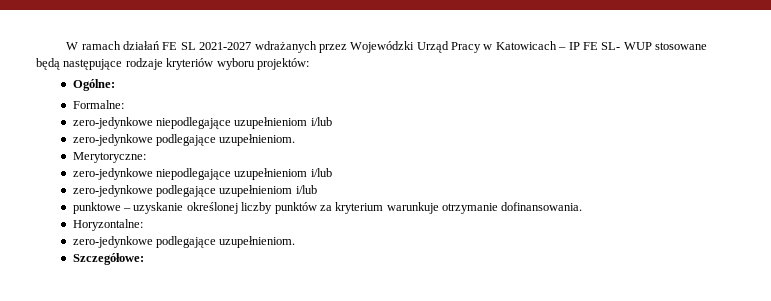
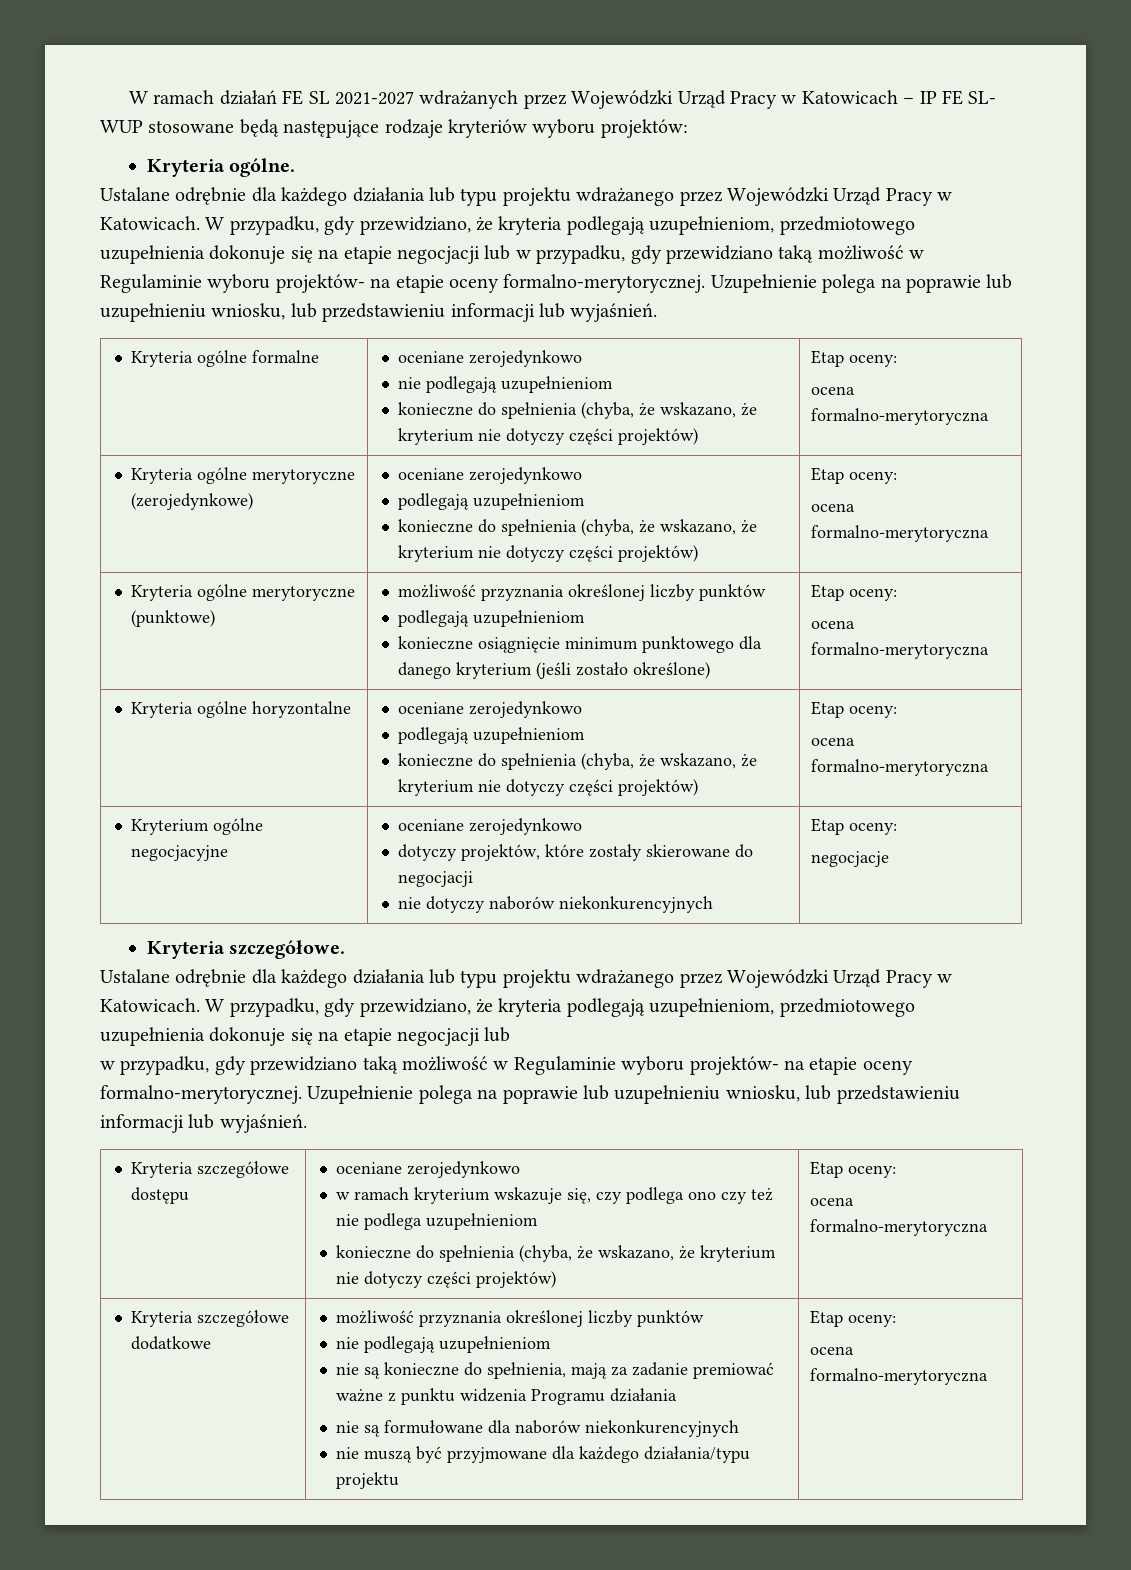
[72,79,115,91] [72,100,124,109] [72,117,332,129] [72,134,296,146] [72,152,146,163] [72,168,332,180] [72,185,317,197] [72,202,583,214] [72,219,143,231] [72,236,296,248] [72,253,144,265] Ogólne: // Formalne: // zero-jedynkowe niepodlegające uzupełnieniom i/lub // zero-jedynkowe podlegające uzupełnieniom. // Merytoryczne: // zero-jedynkowe niepodlegające uzupełnieniom i/lub // zero-jedynkowe podlegające uzupełnieniom i/lub // punktowe – uzyskanie określonej liczby punktów za kryterium warunkuje otrzymanie dofinansowania. // Horyzontalne: // zero-jedynkowe podlegające uzupełnieniom. // Szczegółowe: -> [146,158,295,177] [100,187,953,206] [100,216,915,235] [100,245,925,264] [100,274,1013,293] [100,303,658,322] [131,350,320,367] [398,350,583,367] [398,376,614,393] [398,402,758,419] [398,428,699,445] [810,350,897,367] [810,386,855,395] [810,408,989,425] [131,467,356,484] [131,493,254,510] [398,467,583,484] [398,493,586,510] [398,519,758,536] [398,545,699,562] [810,467,897,484] [810,503,855,512] [810,525,989,542] [131,584,356,601] [131,610,216,627] [398,584,767,601] [398,610,586,627] [398,636,763,653] [398,662,711,679] [810,584,897,601] [810,620,855,629] [810,642,989,659] [131,701,352,718] [398,701,583,718] [398,727,586,744] [398,753,758,770] [398,779,699,796] [810,701,897,718] [810,737,855,746] [810,759,989,776] [131,818,264,835] [131,845,229,861] [398,818,583,835] [398,844,754,861] [398,871,474,887] [398,896,714,913] [810,818,897,835] [810,851,889,867] [146,940,345,959] [100,969,953,988] [100,998,915,1017] [100,1027,511,1046] [100,1056,913,1075] [100,1085,960,1104] [100,1114,307,1133] [131,1161,290,1178] [131,1187,190,1204] [336,1161,521,1178] [336,1187,774,1204] [336,1213,539,1230] [336,1245,777,1262] [336,1271,557,1288] [809,1161,896,1178] [809,1197,854,1206] [809,1219,988,1236] [131,1310,290,1327] [131,1336,212,1350] [336,1310,705,1327] [336,1336,552,1353] [336,1362,775,1379] [336,1388,678,1405] [336,1420,740,1437] [336,1446,751,1463] [336,1472,400,1489] [809,1310,896,1327] [809,1346,854,1355] [809,1368,988,1385] Kryteria ogólne. // Ustalane odrębnie dla każdego działania lub typu projektu wdrażanego przez Wojewódzki Urząd Pracy w Katowicach. W przypadku, gdy przewidziano, że kryteria podlegają uzupełnieniom, przedmiotowego uzupełnienia dokonuje się na etapie negocjacji lub w przypadku, gdy przewidziano taką możliwość w Regulaminie wyboru projektów- na etapie oceny formalno-merytorycznej. Uzupełnienie polega na poprawie lub uzupełnieniu wniosku, lub przedstawieniu informacji lub wyjaśnień. // Kryteria ogólne formalne | oceniane zerojedynkowo // nie podlegają uzupełnieniom // konieczne do spełnienia (chyba, że wskazano, że kryterium nie dotyczy części projektów) | Etap oceny: // ocena formalno-merytoryczna // Kryteria ogólne merytoryczne (zerojedynkowe) | oceniane zerojedynkowo // podlegają uzupełnieniom // konieczne do spełnienia (chyba, że wskazano, że kryterium nie dotyczy części projektów) | Etap oceny: // ocena formalno-merytoryczna // Kryteria ogólne merytoryczne (punktowe) | możliwość przyznania określonej liczby punktów // podlegają uzupełnieniom // konieczne osiągnięcie minimum punktowego dla danego kryterium (jeśli zostało określone) | Etap oceny: // ocena formalno-merytoryczna // Kryteria ogólne horyzontalne | oceniane zerojedynkowo // podlegają uzupełnieniom // konieczne do spełnienia (chyba, że wskazano, że kryterium nie dotyczy części projektów) | Etap oceny: // ocena formalno-merytoryczna // Kryterium ogólne negocjacyjne | oceniane zerojedynkowo // dotyczy projektów, które zostały skierowane do negocjacji // nie dotyczy naborów niekonkurencyjnych | Etap oceny: // negocjacje // Kryteria szczegółowe. // Ustalane odrębnie dla każdego działania lub typu projektu wdrażanego przez Wojewódzki Urząd Pracy w Katowicach. W przypadku, gdy przewidziano, że kryteria podlegają uzupełnieniom, przedmiotowego uzupełnienia dokonuje się na etapie negocjacji lub // w przypadku, gdy przewidziano taką możliwość w Regulaminie wyboru projektów- na etapie oceny formalno-merytorycznej. Uzupełnienie polega na poprawie lub uzupełnieniu wniosku, lub przedstawieniu informacji lub wyjaśnień. // Kryteria szczegółowe dostępu | oceniane zerojedynkowo // w ramach kryterium wskazuje się, czy podlega ono czy też nie podlega uzupełnieniom // konieczne do spełnienia (chyba, że wskazano, że kryterium nie dotyczy części projektów) | Etap oceny: // ocena formalno-merytoryczna // Kryteria szczegółowe dodatkowe | możliwość przyznania określonej liczby punktów // nie podlegają uzupełnieniom // nie są konieczne do spełnienia, mają za zadanie premiować ważne z punktu widzenia Programu działania // nie są formułowane dla naborów niekonkurencyjnych // nie muszą być przyjmowane dla każdego działania/typu projektu | Etap oceny: // ocena formalno-merytoryczna

